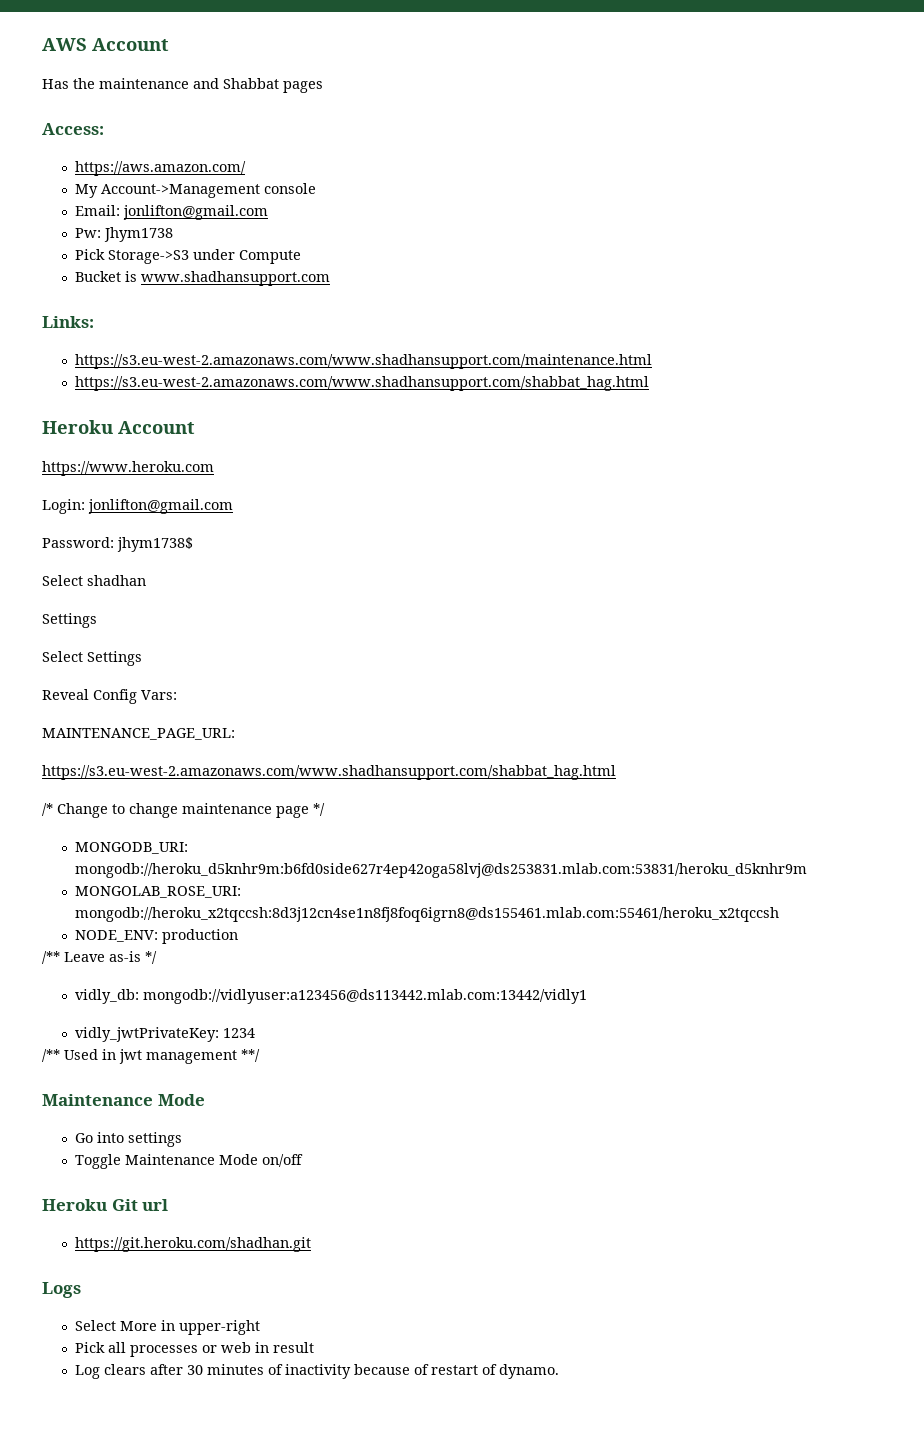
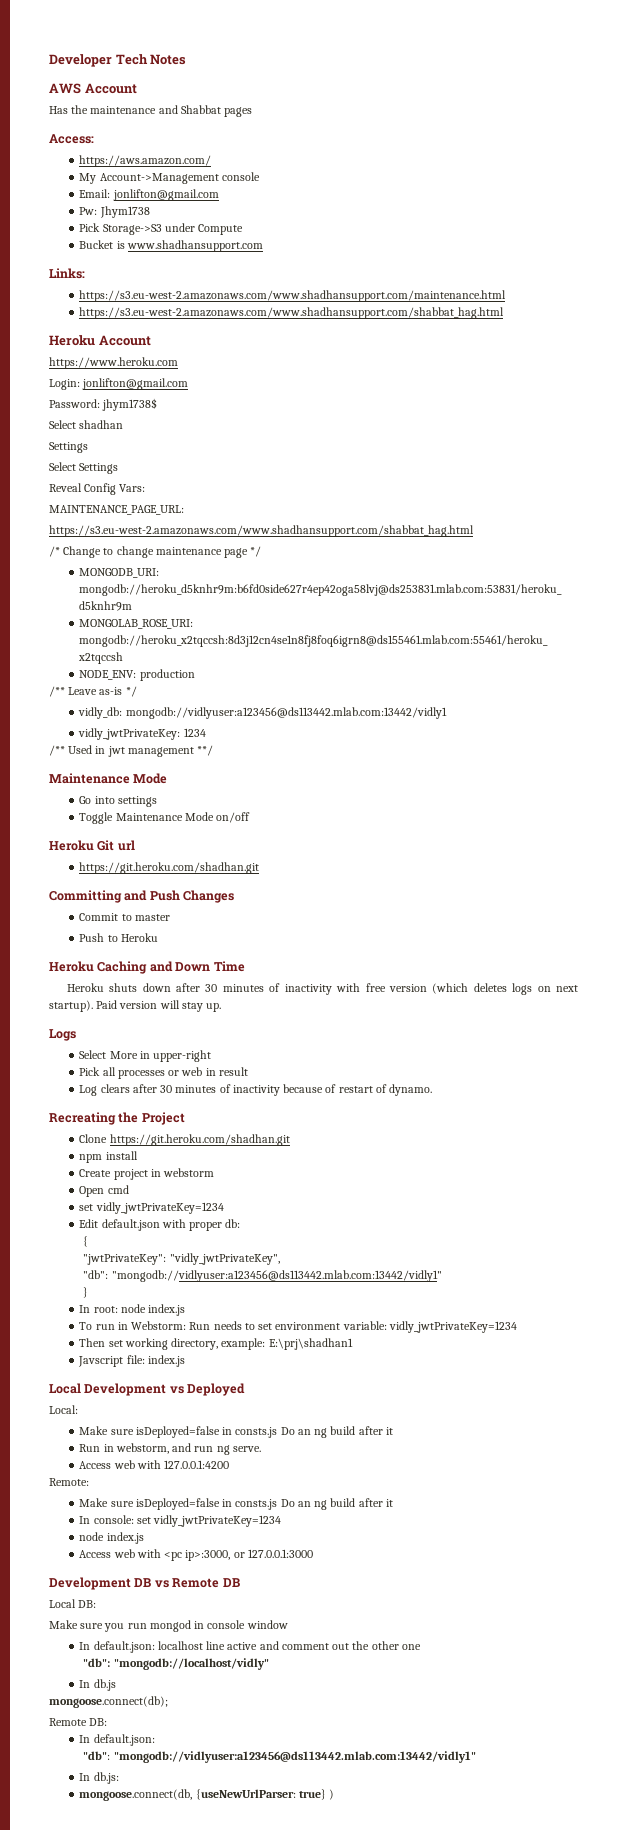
(42, 44) none -> [49,54,187,67] Developer Tech Notes //
(311, 1244) none -> [49,890,235,903] [79,913,170,921] [79,933,158,942] [49,961,245,974] [66,983,578,995] [49,1000,222,1012] // Committing and Push Changes // Commit to master // Push to Heroku // Heroku Caching and Down Time // Heroku shuts down after 30 minutes of inactivity with free version (which deletes logs on next startup). Paid version will stay up.
(559, 1371) none -> [49,1112,185,1125] [79,1134,290,1146] [79,1151,138,1163] [79,1168,215,1180] [79,1185,129,1197] [79,1202,224,1214] [79,1219,241,1231] [83,1236,89,1247] [83,1253,280,1265] [83,1270,442,1282] [83,1287,89,1298] [79,1304,186,1316] [79,1321,517,1333] [79,1338,353,1350] [78,1355,185,1367] [49,1383,246,1396] [49,1405,78,1414] [79,1426,393,1438] [79,1443,261,1455] [79,1460,230,1469] [49,1478,89,1486] [79,1498,393,1510] [79,1515,282,1527] [79,1532,144,1544] [79,1549,313,1561] [49,1577,240,1590] [49,1599,97,1608] [49,1620,288,1632] [79,1641,421,1653] [83,1658,269,1670] [79,1679,116,1691] [49,1696,168,1708] [49,1718,108,1726] [79,1734,155,1746] [83,1751,476,1763] [79,1772,119,1784] [79,1789,335,1801] // Recreating the Project // Clone https://git.heroku.com/shadhan.git // npm install // Create project in webstorm // Open cmd // set vidly_jwtPrivateKey=1234 // Edit default.json with proper db: // { // "jwtPrivateKey": "vidly_jwtPrivateKey", // "db": "mongodb://vidlyuser:a123456@ds113442.mlab.com:13442/vidly1" // } // In root: node index.js // To run in Webstorm: Run needs to set environment variable: vidly_jwtPrivateKey=1234 // Then set working directory, example: E:\prj\shadhan1 // Javscript file: index.js // Local Development vs Deployed // Local: // Make sure isDeployed=false in consts.js Do an ng build after it // Run in webstorm, and run ng serve. // Access web with 127.0.0.1:4200 // Remote: // Make sure isDeployed=false in consts.js Do an ng build after it // In console: set vidly_jwtPrivateKey=1234 // node index.js // Access web with <pc ip>:3000, or 127.0.0.1:3000 // Development DB vs Remote DB // Local DB: // Make sure you run mongod in console window // In default.json: localhost line active and comment out the other one // "db": "mongodb://localhost/vidly" // In db.js // mongoose.connect(db); // Remote DB: // In default.json: // "db": "mongodb://vidlyuser:a123456@ds113442.mlab.com:13442/vidly1" // In db.js: // mongoose.connect(db, {useNewUrlParser: true} )

